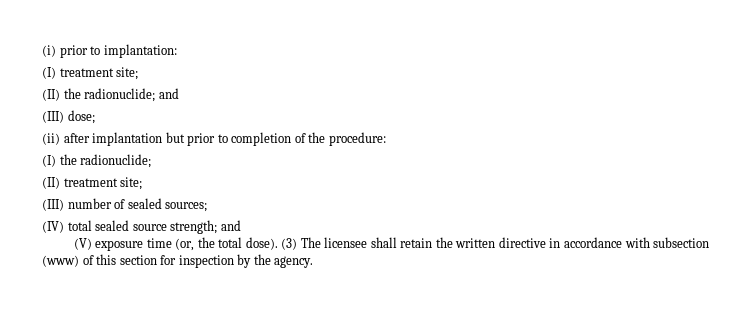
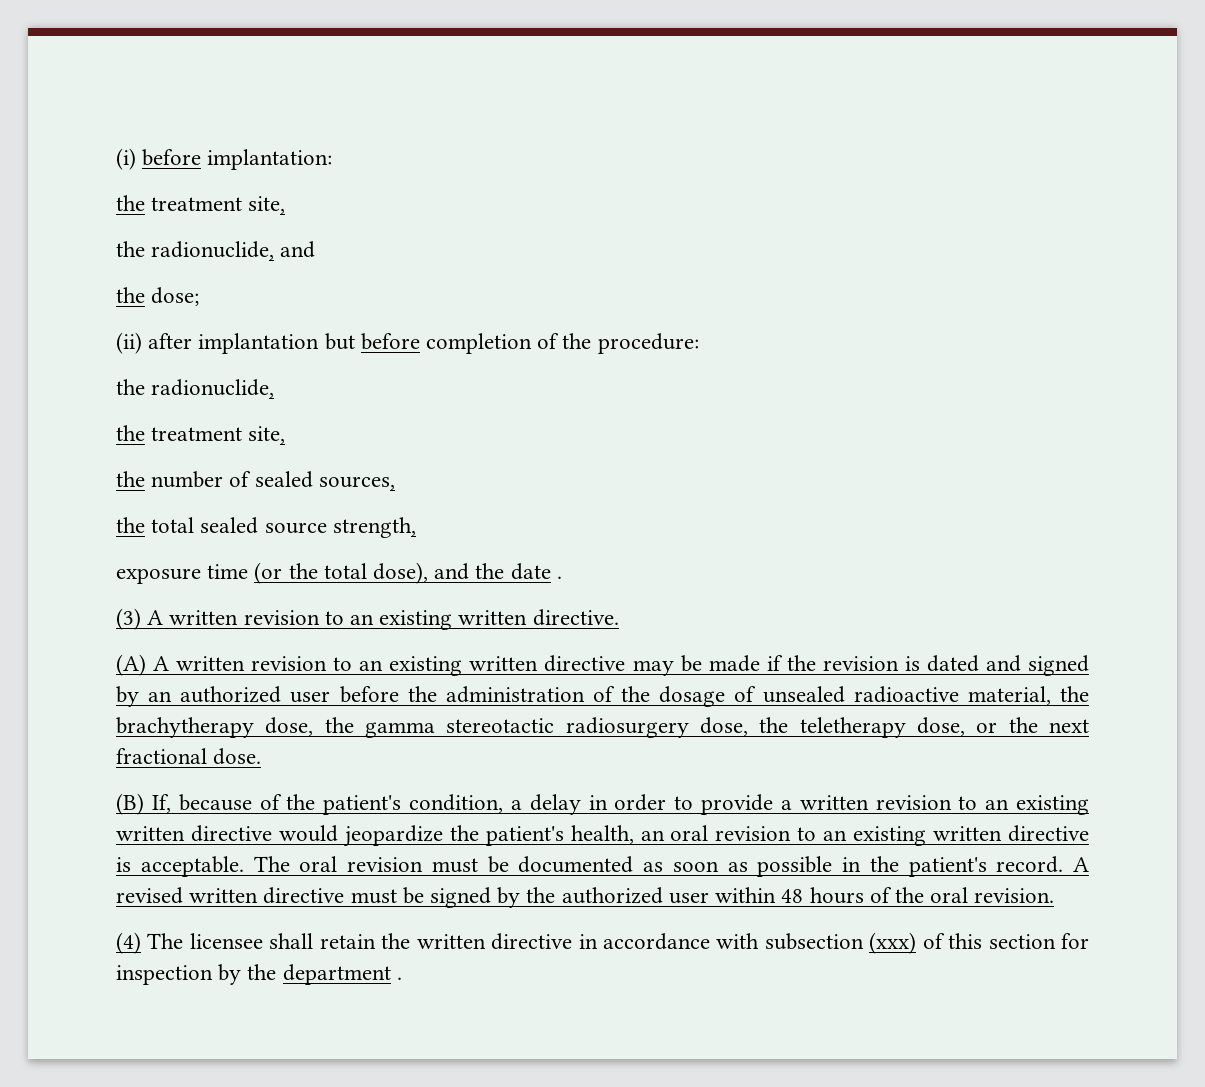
[59,45,101,58] prior to -> [142,149,202,166] before
[42,67,139,80] [42,88,179,102] [42,111,64,123] (I) treatment site; // (II) the radionuclide; and // (III) -> [116,195,286,214] [116,241,316,260] [116,287,145,303] the treatment site, // the radionuclide, and // the
[187,133,228,146] prior to -> [360,333,420,350] before
[42,154,152,168] [42,177,143,190] [42,199,64,211] (I) the radionuclide; // (II) treatment site; // (III) -> [116,379,275,398] [116,425,286,444] [116,471,145,487] the radionuclide, // the treatment site, // the
[165,202,208,212] [42,221,64,233] sources; // (IV) -> [318,476,395,490] [116,517,145,533] sources, // the
[170,220,241,234] [73,238,92,250] strength; and // (V) -> [332,517,416,538] strength, //
[175,237,298,251] (or, the total dose). (3) -> [254,562,562,584] [116,608,619,630] [116,654,1089,676] [116,686,1089,707] [116,717,1090,738] [116,748,262,765] [116,793,1090,815] [116,825,1090,847] [116,856,1089,877] [116,887,1055,908] [116,932,141,954] (or the total dose), and the date . // (3) A written revision to an existing written directive. // (A) A written revision to an existing written directive may be made if the revision is dated and signed by an authorized user before the administration of the dosage of unsealed radioactive material, the brachytherapy dose, the gamma stereotactic radiosurgery dose, the teletherapy dose, or the next fractional dose. // (B) If, because of the patient's condition, a delay in order to provide a written revision to an existing written directive would jeopardize the patient's health, an oral revision to an existing written directive is acceptable. The oral revision must be documented as soon as possible in the patient's record. A revised written directive must be signed by the authorized user within 48 hours of the oral revision. // (4)
[42,255,79,267] (www) -> [869,932,917,954] (xxx)
[274,256,314,268] agency. -> [282,964,402,985] department .

